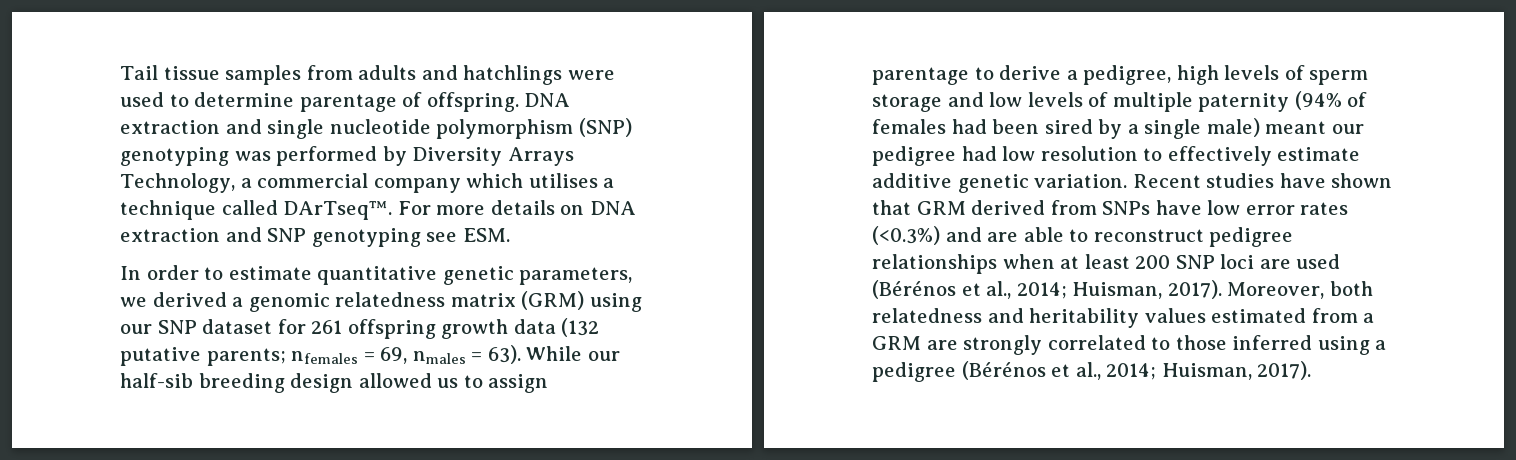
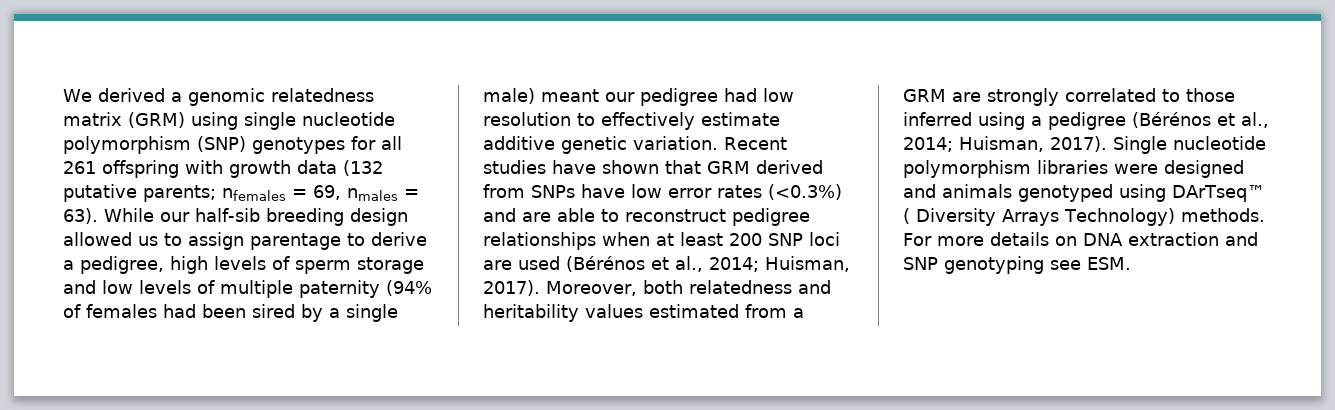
[120,65,615,85] [120,92,571,112] [120,118,632,139] [120,146,574,166] [120,173,615,193] [120,200,636,220] [120,227,510,247] [120,265,633,285] [120,297,147,307] Tail tissue samples from adults and hatchlings were used to determine parentage of offspring. DNA extraction and single nucleotide polymorphism (SNP) genotyping was performed by Diversity Arrays Technology, a commercial company which utilises a technique called DArTseq™. For more details on DNA extraction and SNP genotyping see ESM. // In order to estimate quantitative genetic parameters, we -> [63,89,92,102] We
[120,319,306,334] our SNP dataset for -> [244,112,395,130] [63,136,402,154] single nucleotide polymorphism (SNP) genotypes for all
(436, 329) none -> [185,160,223,174] with
(1312, 370) none -> [1113,136,1266,154] [903,160,1244,178] [903,184,1265,202] [903,208,1265,226] [903,232,1258,246] [903,256,1131,274] Single nucleotide polymorphism libraries were designed and animals genotyped using DArTseq™ ( Diversity Arrays Technology) methods. For more details on DNA extraction and SNP genotyping see ESM.

